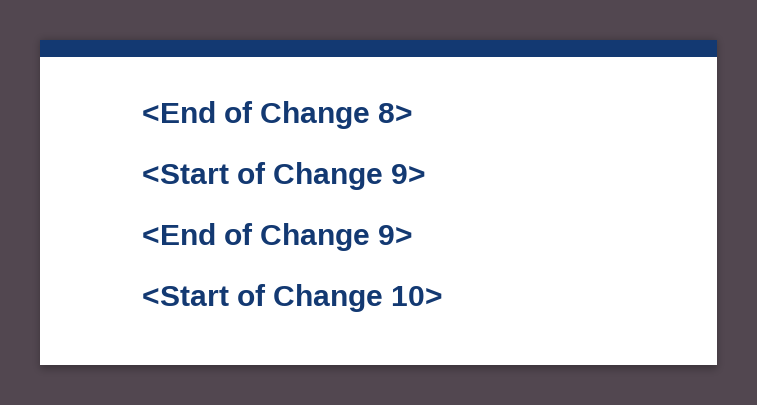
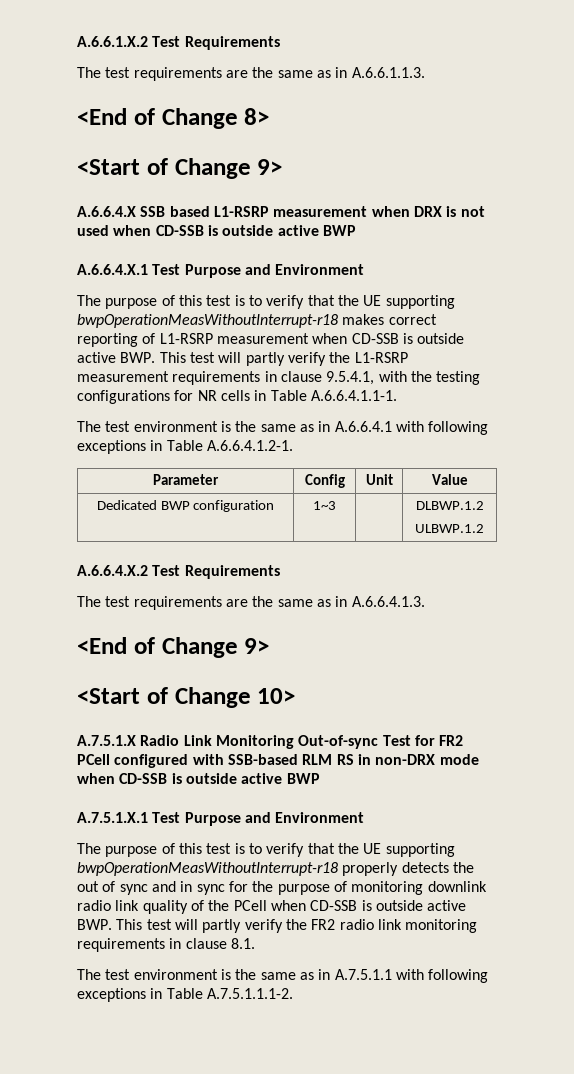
(142, 112) none -> [77,36,280,50] [77,67,425,81] A.6.6.1.X.2 Test Requirements // The test requirements are the same as in A.6.6.1.1.3. //
(427, 174) none -> [77,206,485,217] [77,225,356,236] [77,264,365,278] [77,295,455,309] [77,314,437,328] [77,333,465,347] [77,352,408,366] [77,371,481,385] [77,390,397,404] [77,421,489,435] [77,440,293,454] [153,474,219,485] [304,474,345,488] [365,474,393,485] [431,474,468,485] [96,500,275,512] [313,501,336,510] [415,501,484,510] [415,524,485,533] [77,565,280,579] [77,596,425,610] // A.6.6.4.X SSB based L1-RSRP measurement when DRX is not used when CD-SSB is outside active BWP // A.6.6.4.X.1 Test Purpose and Environment // The purpose of this test is to verify that the UE supporting bwpOperationMeasWithoutInterrupt-r18 makes correct reporting of L1-RSRP measurement when CD-SSB is outside active BWP. This test will partly verify the L1-RSRP measurement requirements in clause 9.5.4.1, with the testing configurations for NR cells in Table A.6.6.4.1.1-1. // The test environment is the same as in A.6.6.4.1 with following exceptions in Table A.6.6.4.1.2-1. // Parameter | Config | Unit | Value // Dedicated BWP configuration | 1~3 | | DLBWP.1.2 // ULBWP.1.2 // A.6.6.4.X.2 Test Requirements // The test requirements are the same as in A.6.6.4.1.3.
(444, 296) none -> [77,735,464,749] [77,754,479,768] [77,773,320,784] [77,812,365,826] [77,843,455,857] [77,862,474,876] [77,881,487,895] [77,900,467,914] [77,919,478,933] [77,938,255,952] [77,969,489,983] [77,988,293,1002] // A.7.5.1.X Radio Link Monitoring Out-of-sync Test for FR2 PCell configured with SSB-based RLM RS in non-DRX mode when CD-SSB is outside active BWP // A.7.5.1.X.1 Test Purpose and Environment // The purpose of this test is to verify that the UE supporting bwpOperationMeasWithoutInterrupt-r18 properly detects the out of sync and in sync for the purpose of monitoring downlink radio link quality of the PCell when CD-SSB is outside active BWP. This test will partly verify the FR2 radio link monitoring requirements in clause 8.1. // The test environment is the same as in A.7.5.1.1 with following exceptions in Table A.7.5.1.1.1-2.

